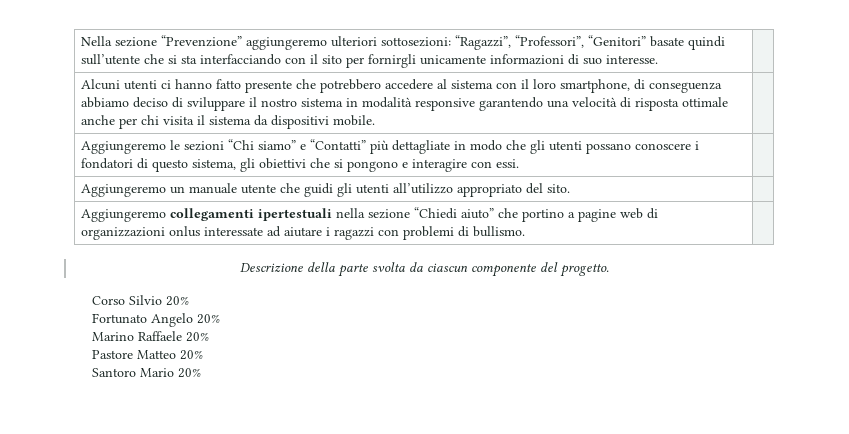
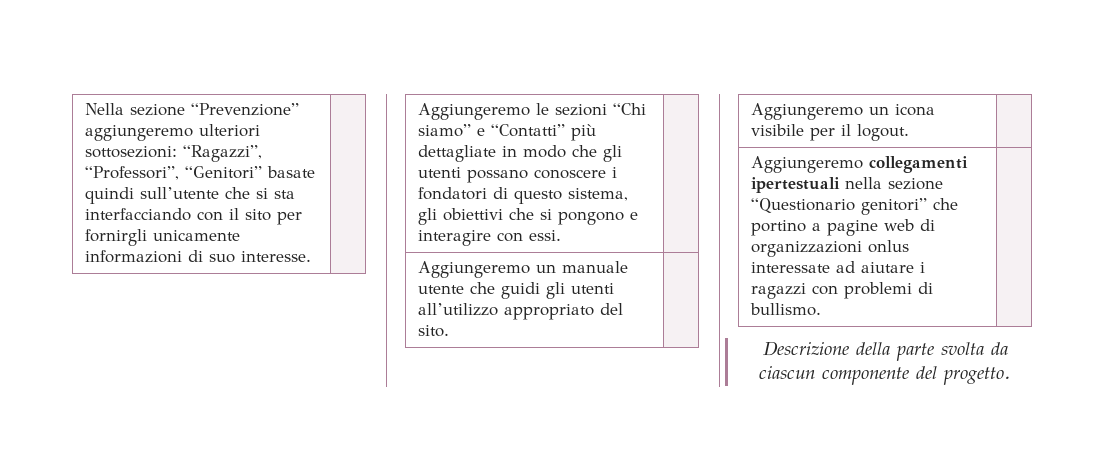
[81,79,723,93] [81,97,729,111] [81,115,376,129] // Alcuni utenti ci hanno fatto presente che potrebbero accedere al sistema con il loro smartphone, di conseguenza abbiamo deciso di sviluppare il nostro sistema in modalità responsive garantendo una velocità di risposta ottimale anche per chi visita il sistema da dispositivi mobile. | -> (311, 256) none
(571, 188) none -> [750,103,935,120] [750,124,909,141] // Aggiungeremo un icona visibile per il logout. |
[414,207,495,219] “Chiedi aiuto” -> [750,198,927,215] “Questionario genitori”
[91,295,189,306] [91,313,220,327] [91,331,209,342] [91,350,203,360] [91,368,201,378] // Corso Silvio 20% // Fortunato Angelo 20% // Marino Raffaele 20% // Pastore Matteo 20% // Santoro Mario 20% -> (1011, 376) none

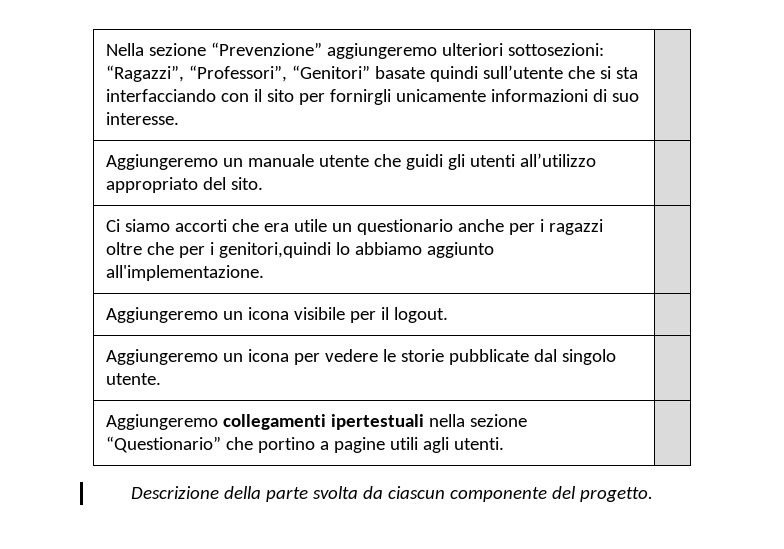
[417,103,646,120] [417,124,596,141] [417,145,622,162] [417,167,617,183] [417,187,628,204] [417,208,638,225] [417,230,561,246] // Aggiungeremo le sezioni “Chi siamo” e “Contatti” più dettagliate in modo che gli utenti possano conoscere i fondatori di questo sistema, gli obiettivi che si pongono e interagire con essi. | -> (180, 118) none
(449, 331) none -> [106,219,604,235] [106,242,495,258] [106,265,265,281] // Ci siamo accorti che era utile un questionario anche per i ragazzi oltre che per i genitori,quindi lo abbiamo aggiunto all'implementazione. |
(909, 132) none -> [106,349,617,365] [106,373,162,385] // Aggiungeremo un icona per vedere le storie pubblicate dal singolo utente. |
[750,198,927,215] “Questionario genitori” -> [106,436,222,453] “Questionario”
[883,219,935,231] [750,240,909,257] [750,261,925,273] [750,282,933,299] [749,303,821,316] web di organizzazioni onlus interessate ad aiutare i ragazzi con problemi di bullismo. -> [390,437,505,453] utili agli utenti.

